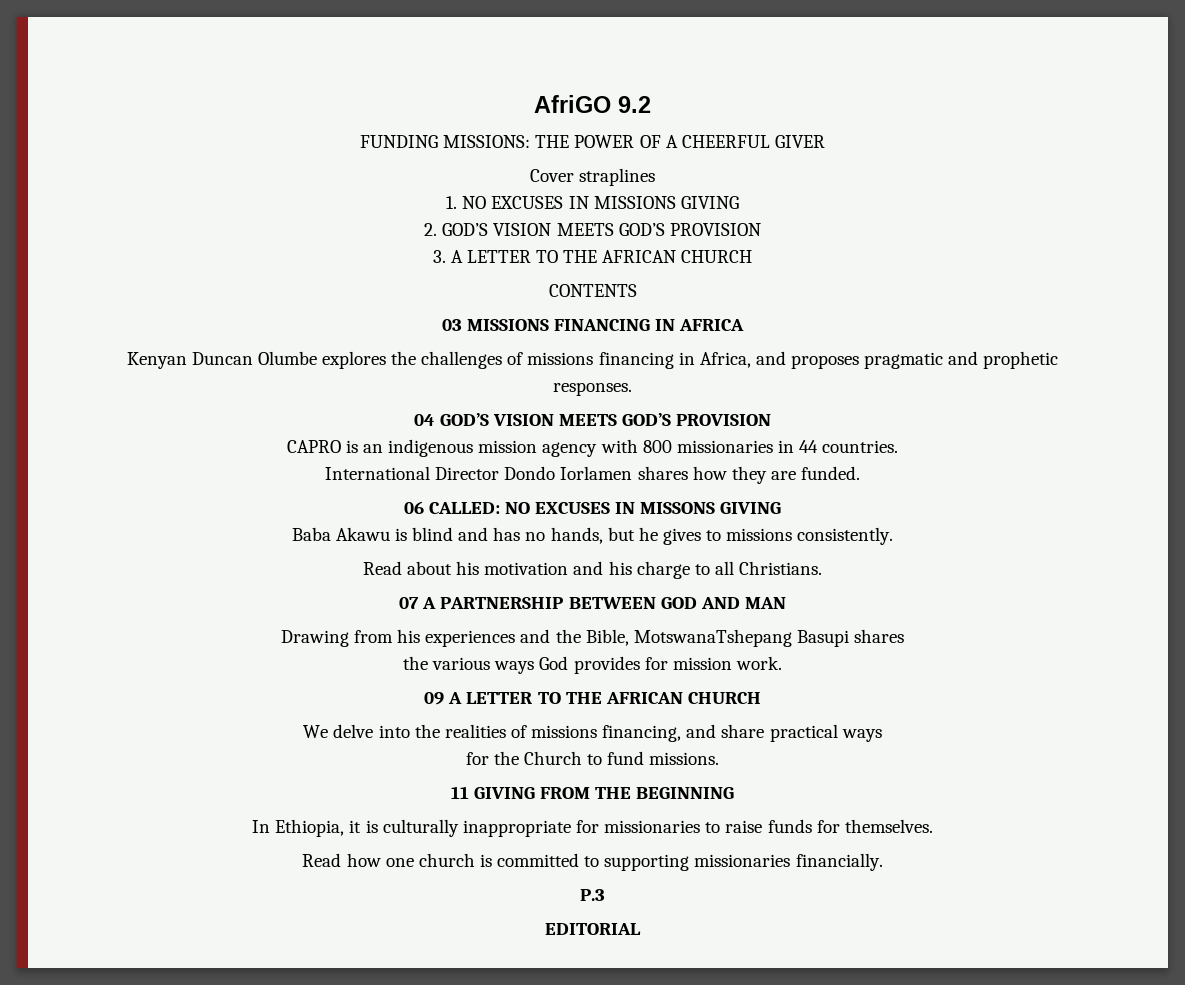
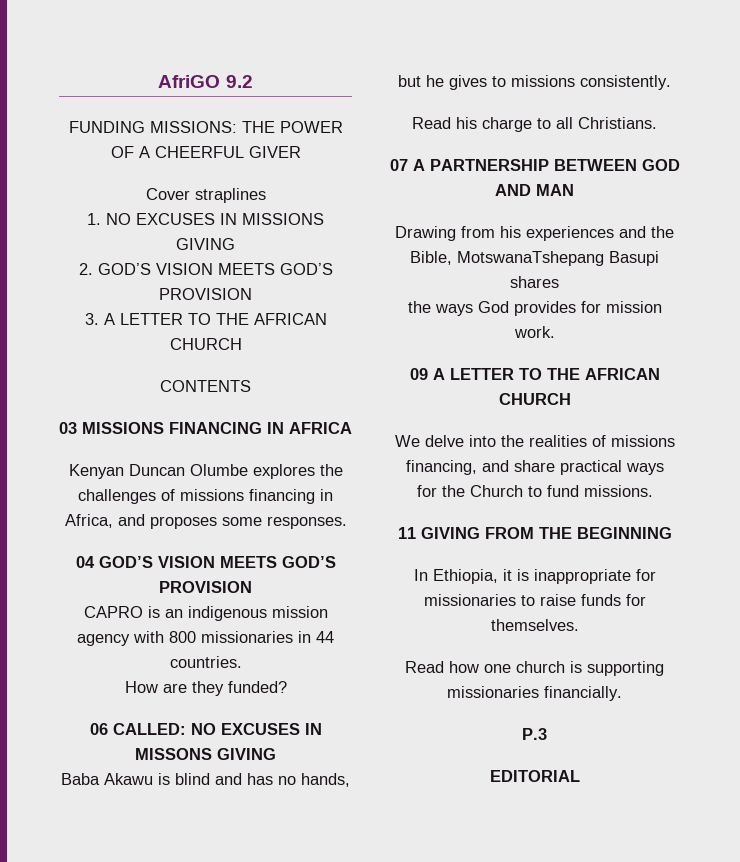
[864,351,1059,369] pragmatic and prophetic -> [221,517,262,526] some
[324,466,861,484] International Director Dondo Iorlamen shares how they are funded. -> [124,681,287,696] How are they funded?
[407,561,604,575] about his motivation and -> (451, 123) none
[432,657,491,670] various -> (431, 307) none
[382,819,459,837] culturally -> (529, 575) none
[497,853,600,867] committed to -> (582, 667) none

